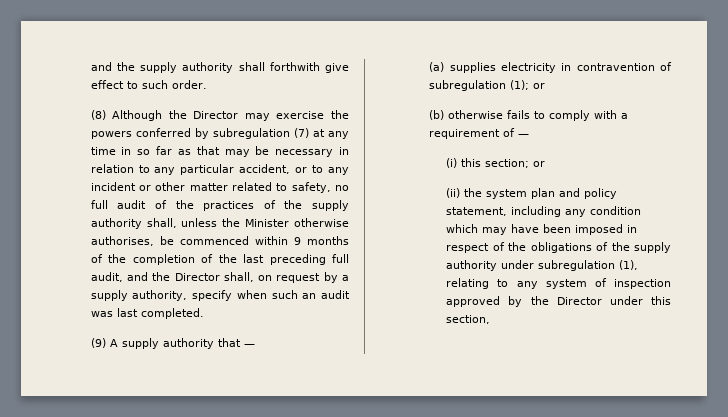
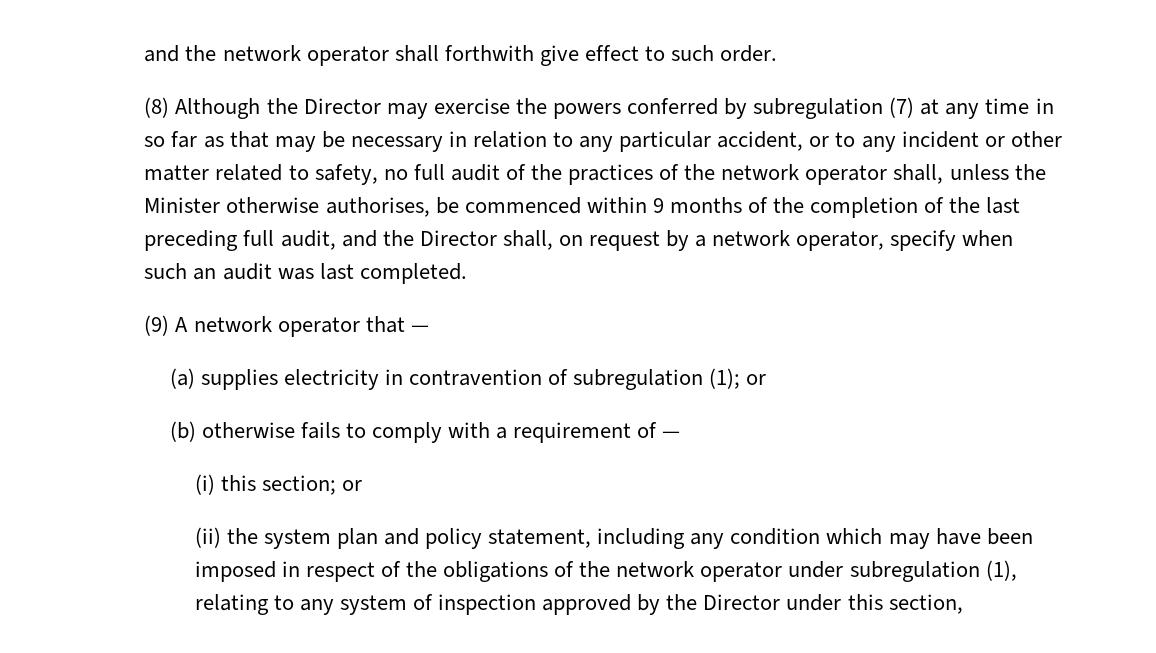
[90,62,234,73] and the supply authority -> [144,45,389,66] and the network operator
[311,200,349,211] [90,218,142,229] supply authority -> [721,164,888,185] network operator
[90,290,188,301] supply authority, -> [712,230,885,251] network operator,
[121,338,214,349] supply authority -> [193,316,360,337] network operator
[634,242,671,253] [446,260,498,271] supply authority -> [616,561,783,582] network operator

